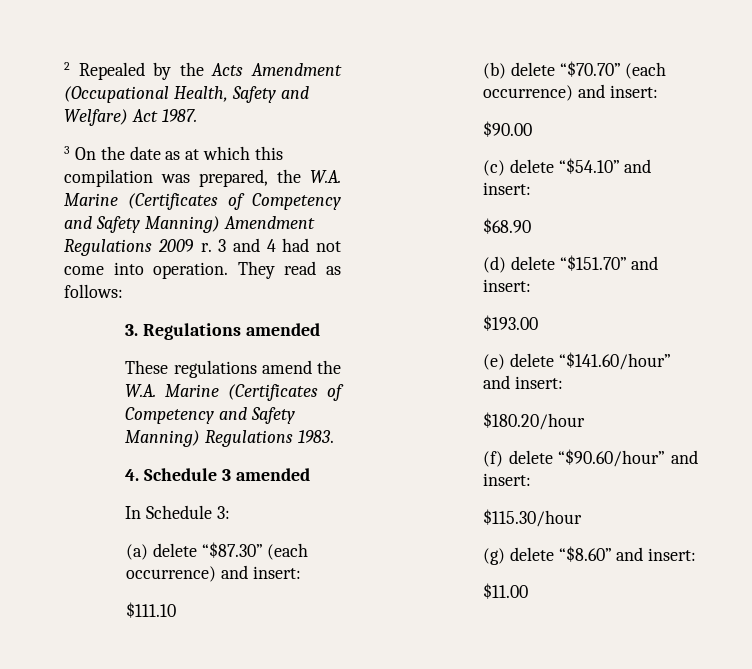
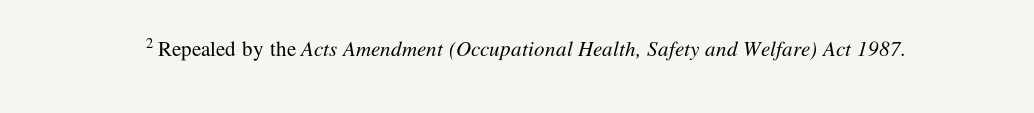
[64,146,283,160] [64,169,342,187] [64,193,341,210] [64,216,315,233] [64,238,341,256] [64,261,341,279] [64,284,124,298] [125,323,320,340] [125,360,341,378] [125,384,344,401] [125,407,295,424] [125,430,334,447] [125,468,310,481] [125,505,230,519] [126,542,309,560] [126,565,301,582] [126,602,177,618] [483,61,667,79] [483,84,658,101] [483,121,533,137] [483,158,652,176] [483,182,532,195] [483,218,532,234] [483,255,659,273] [483,279,532,292] [483,315,539,331] [483,352,671,370] [483,375,563,389] [483,412,586,430] [483,449,698,467] [483,473,532,486] [483,509,583,527] [483,546,696,565] [483,583,529,599] // 3 On the date as at which this compilation was prepared, the W.A. Marine (Certificates of Competency and Safety Manning) Amendment Regulations 2009 r. 3 and 4 had not come into operation. They read as follows: // 3. Regulations amended // These regulations amend the W.A. Marine (Certificates of Competency and Safety Manning) Regulations 1983. // 4. Schedule 3 amended // In Schedule 3: // (a) delete “$87.30” (each occurrence) and insert: // $111.10 // (b) delete “$70.70” (each occurrence) and insert: // $90.00 // (c) delete “$54.10” and insert: // $68.90 // (d) delete “$151.70” and insert: // $193.00 // (e) delete “$141.60/hour” and insert: // $180.20/hour // (f) delete “$90.60/hour” and insert: // $115.30/hour // (g) delete “$8.60” and insert: // $11.00 -> (906, 48) none

